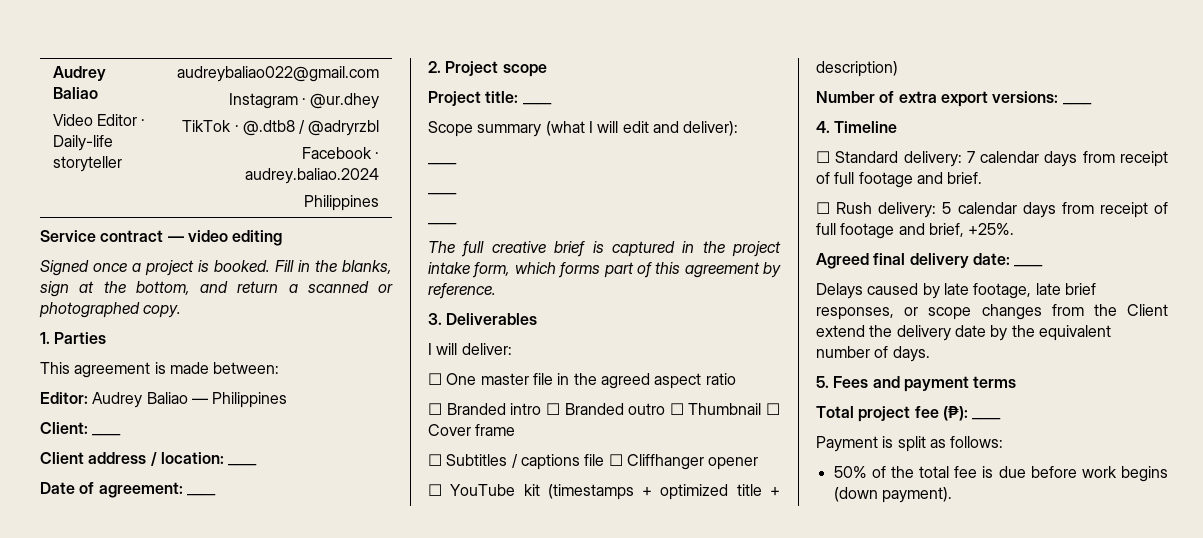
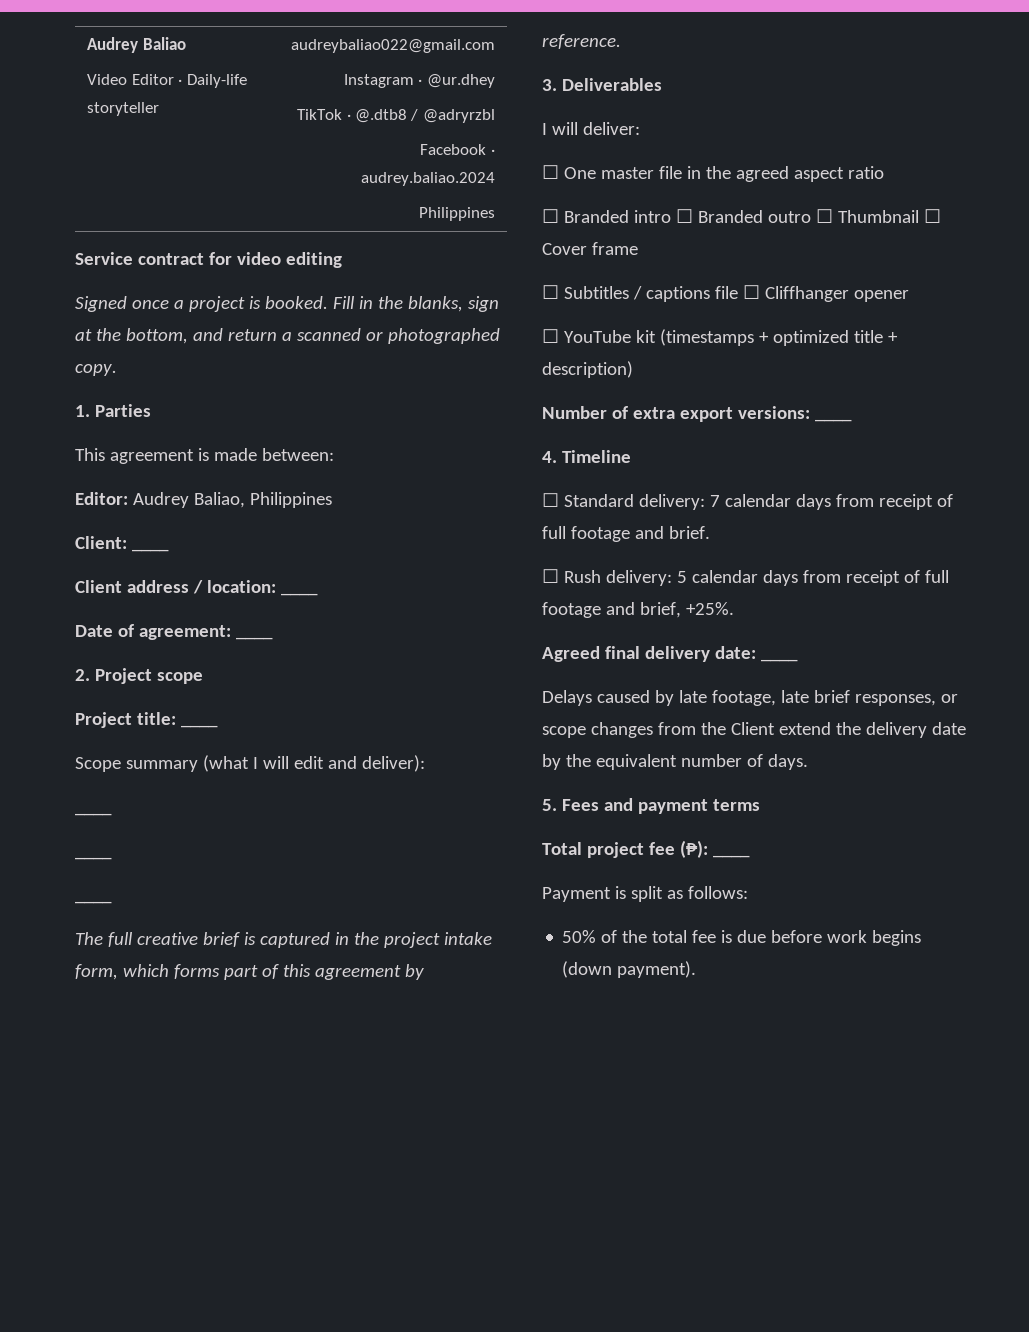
[167,236,184,242] — -> [208,252,232,265] for
[146,392,208,404] Baliao — -> [193,492,245,508] Baliao,

